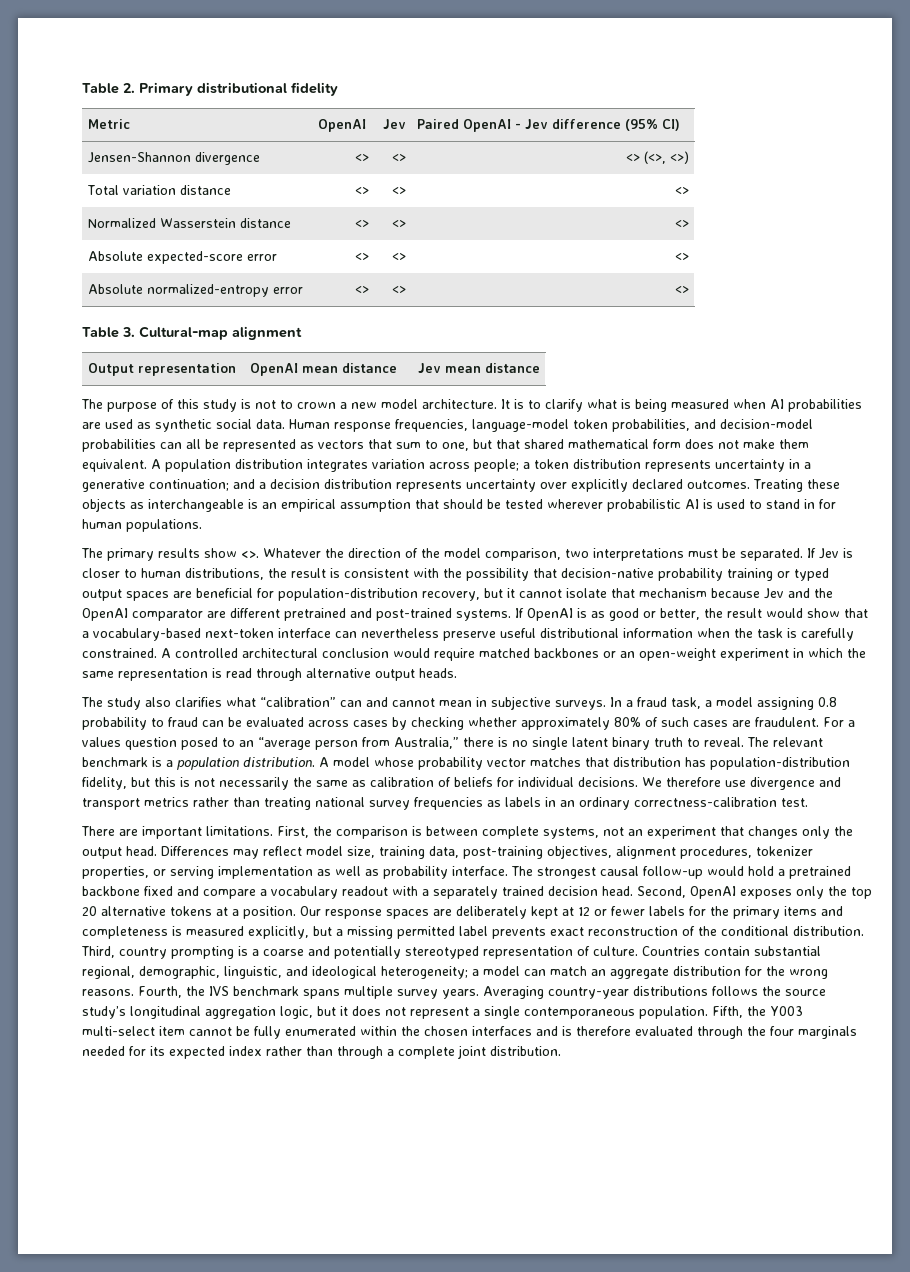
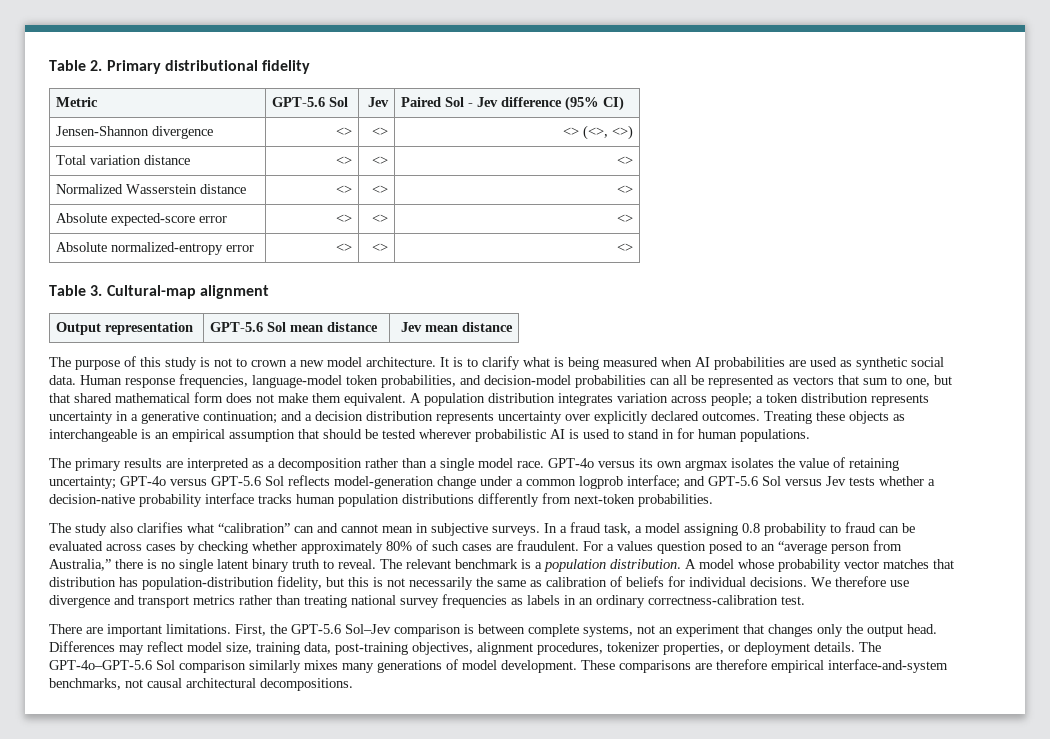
[318,119,367,132] OpenAI -> [272,97,349,107] GPT-5.6 Sol
[463,119,512,132] OpenAI -> [445,97,465,107] Sol
[250,363,299,376] OpenAI -> [210,322,287,332] GPT-5.6 Sol
[204,548,853,561] [82,568,829,581] [82,588,833,601] [82,608,868,621] [82,628,854,641] [82,648,866,661] [82,668,457,681] show <>. Whatever the direction of the model comparison, two interpretations must be separated. If Jev is closer to human distributions, the result is consistent with the possibility that decision-native probability training or typed output spaces are beneficial for population-distribution recovery, but it cannot isolate that mechanism because Jev and the OpenAI comparator are different pretrained and post-trained systems. If OpenAI is as good or better, the result would show that a vocabulary-based next-token interface can nevertheless preserve useful distributional information when the task is carefully constrained. A controlled architectural conclusion would require matched backbones or an open-weight experiment in which the same representation is read through alternative output heads. -> [166,457,899,471] [49,475,935,489] [49,493,713,507] are interpreted as a decomposition rather than a single model race. GPT-4o versus its own argmax isolates the value of retaining uncertainty; GPT-4o versus GPT-5.6 Sol reflects model-generation change under a common logprob interface; and GPT-5.6 Sol versus Jev tests whether a decision-native probability interface tracks human population distributions differently from next-token probabilities.
(332, 831) none -> [291,624,391,634] GPT-5.6 Sol–Jev
[170,866,851,879] [82,886,872,899] [82,906,843,919] [82,926,864,939] [81,946,821,959] [82,966,828,979] [82,986,826,999] [82,1006,803,1019] [82,1026,857,1039] [82,1045,561,1059] serving implementation as well as probability interface. The strongest causal follow-up would hold a pretrained backbone fixed and compare a vocabulary readout with a separately trained decision head. Second, OpenAI exposes only the top 20 alternative tokens at a position. Our response spaces are deliberately kept at 12 or fewer labels for the primary items and completeness is measured explicitly, but a missing permitted label prevents exact reconstruction of the conditional distribution. Third, country prompting is a coarse and potentially stereotyped representation of culture. Countries contain substantial regional, demographic, linguistic, and ideological heterogeneity; a model can match an aggregate distribution for the wrong reasons. Fourth, the IVS benchmark spans multiple survey years. Averaging country-year distributions follows the source study’s longitudinal aggregation logic, but it does not represent a single contemporaneous population. Fifth, the Y003 multi-select item cannot be fully enumerated within the chosen interfaces and is therefore evaluated through the four marginals needed for its expected index rather than through a complete joint distribution. -> [744,642,881,655] [49,659,948,673] [49,678,353,691] deployment details. The GPT-4o–GPT-5.6 Sol comparison similarly mixes many generations of model development. These comparisons are therefore empirical interface-and-system benchmarks, not causal architectural decompositions.

